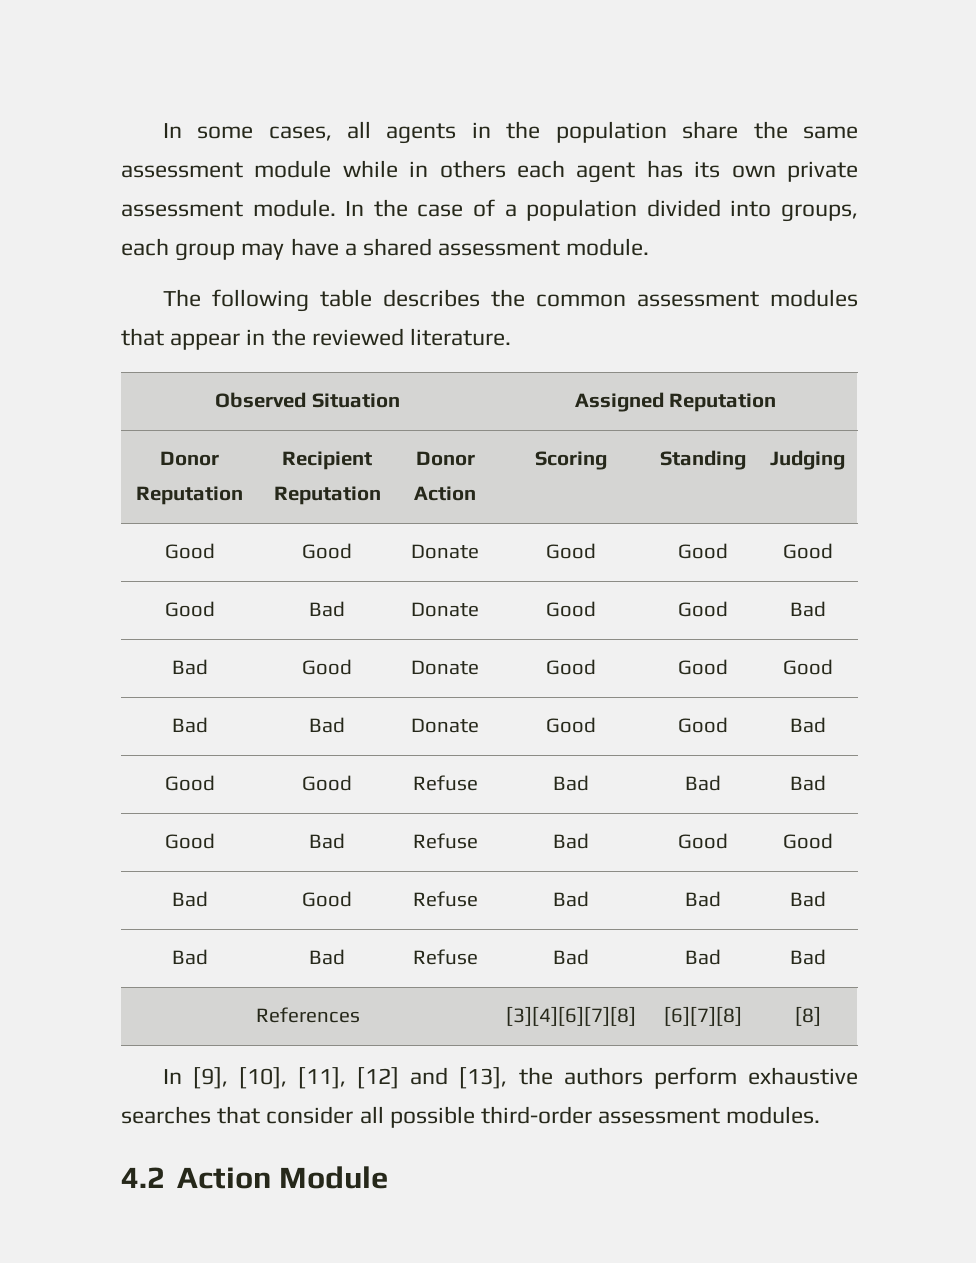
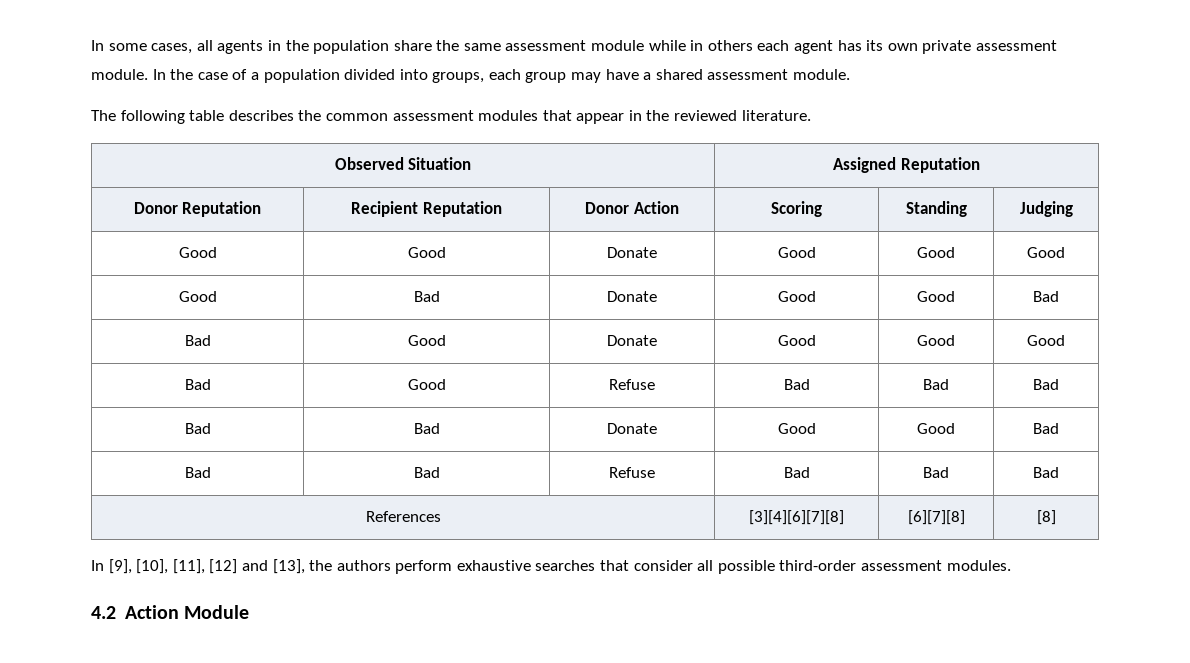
[309,717,345,733] [411,718,479,733] [545,717,596,733] [677,717,728,733] [789,717,826,733] [164,775,215,791] [302,775,352,791] [412,775,478,791] [552,775,589,791] [684,775,721,791] [789,775,826,791] [164,833,215,849] [309,833,345,849] [412,833,478,849] [552,833,589,849] [677,833,728,849] [782,833,833,849] [171,891,208,907] [302,891,352,907] [412,891,478,907] [552,891,589,907] [684,891,721,907] | Bad | Donate | Good | Good | Bad // Good | Good | Refuse | Bad | Bad | Bad // Good | Bad | Refuse | Bad | Good | Good // Bad | Good | Refuse | Bad | Bad -> [407,379,446,390] [609,379,655,390] [783,379,810,390] [923,379,949,390] [1033,379,1059,390] [184,423,211,434] [413,423,440,434] [607,423,657,434] [777,423,816,434] [917,423,955,434] | Good | Refuse | Bad | Bad | Bad // Bad | Bad | Donate | Good | Good

